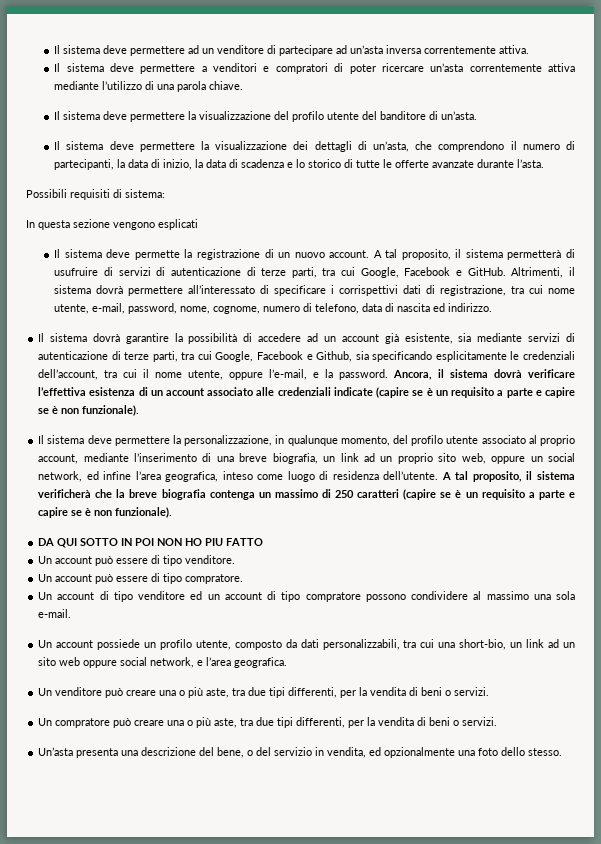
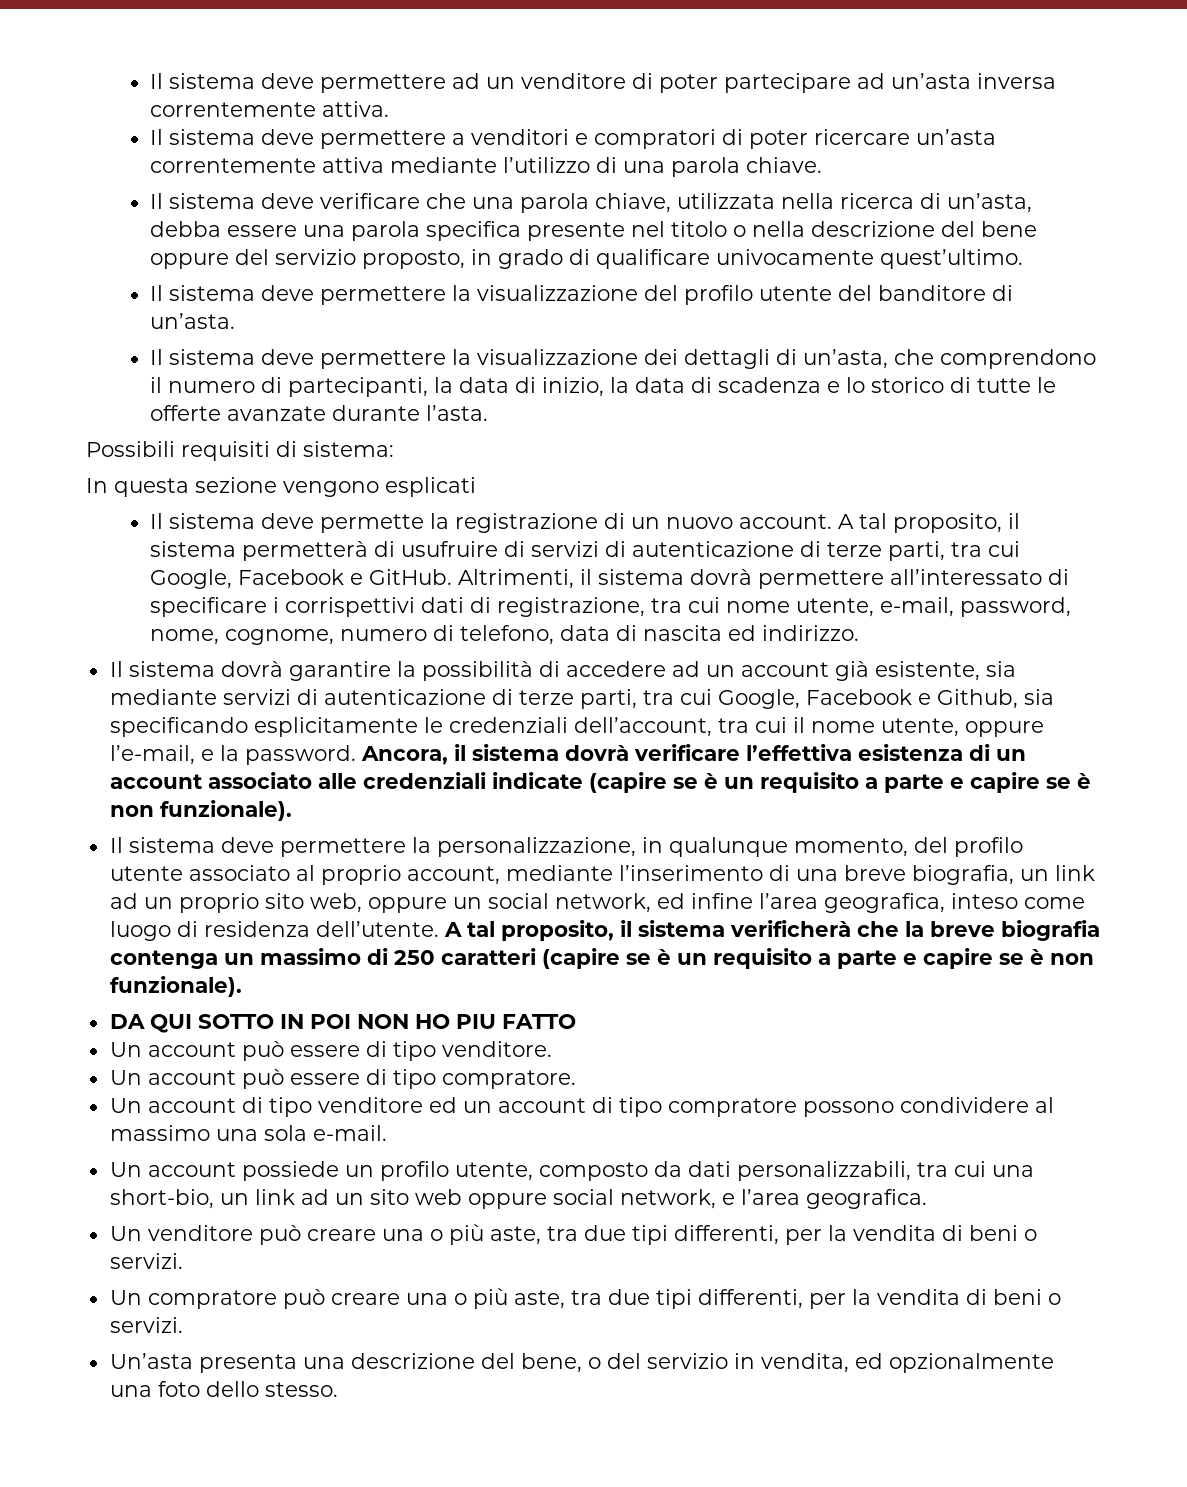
(277, 49) none -> [659,74,719,93] poter
(244, 85) none -> [150,193,1033,213] [150,221,1038,241] [150,249,1024,269] // Il sistema deve verificare che una parola chiave, utilizzata nella ricerca di un’asta, debba essere una parola specifica presente nel titolo o nella descrizione del bene oppure del servizio proposto, in grado di qualificare univocamente quest’ultimo.

